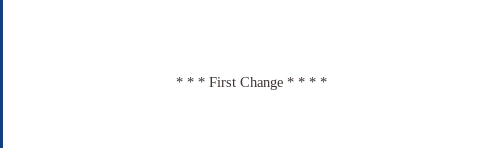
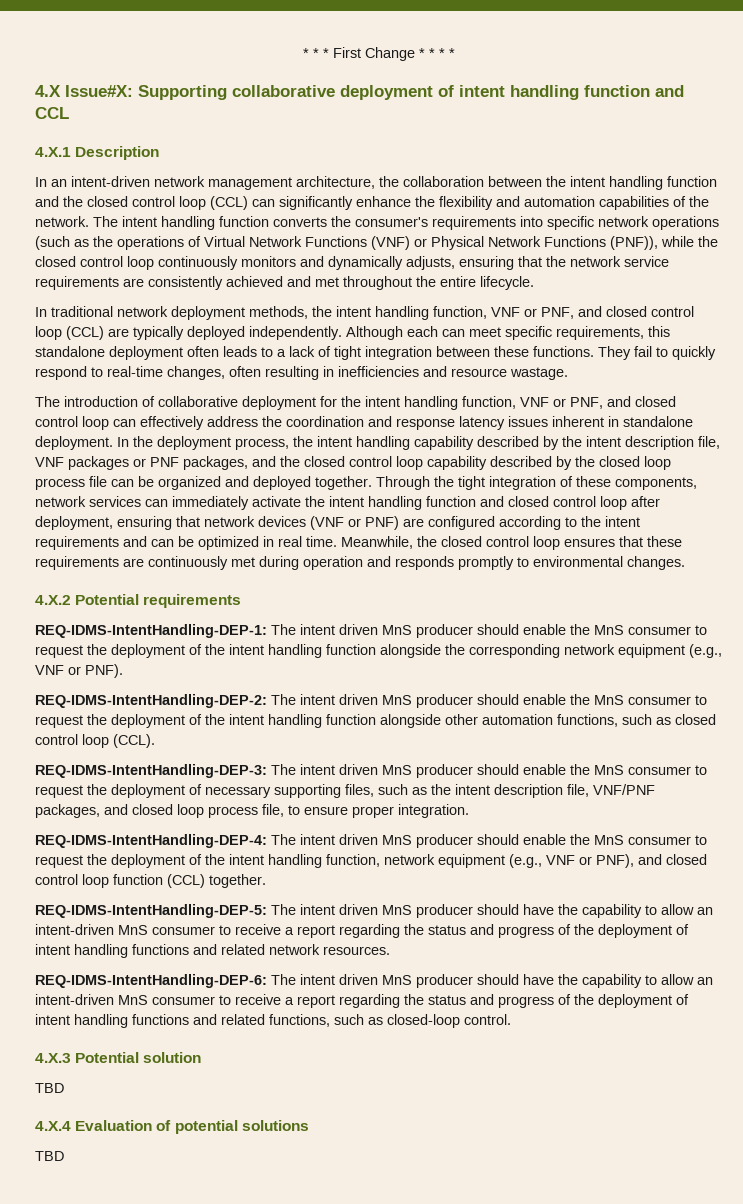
(327, 82) none -> [35,85,684,100] [35,107,69,119] [35,146,160,160] [35,176,717,190] [35,196,709,210] [35,216,719,230] [35,236,718,250] [35,256,669,270] [35,276,534,290] [35,306,694,320] [35,326,670,340] [35,346,716,360] [35,366,568,380] [35,396,676,410] [35,416,693,430] [35,436,720,450] [35,456,671,470] [35,476,697,490] [35,496,660,510] [35,516,640,530] [35,536,682,550] [35,556,685,570] [35,594,242,608] [35,624,707,638] [35,644,722,658] [35,664,123,678] [35,694,707,708] [35,714,716,728] [35,734,155,748] [35,764,707,778] [35,784,655,798] [35,804,469,818] [35,834,707,848] [35,854,707,868] [35,874,266,888] [35,904,713,918] [35,924,689,938] [35,944,390,958] [35,974,713,988] [35,994,689,1008] [35,1014,511,1028] [35,1052,202,1063] [35,1083,64,1093] [35,1120,309,1134] [35,1151,64,1161] // 4.X Issue#X: Supporting collaborative deployment of intent handling function and CCL // 4.X.1 Description // In an intent-driven network management architecture, the collaboration between the intent handling function and the closed control loop (CCL) can significantly enhance the flexibility and automation capabilities of the network. The intent handling function converts the consumer's requirements into specific network operations (such as the operations of Virtual Network Functions (VNF) or Physical Network Functions (PNF)), while the closed control loop continuously monitors and dynamically adjusts, ensuring that the network service requirements are consistently achieved and met throughout the entire lifecycle. // In traditional network deployment methods, the intent handling function, VNF or PNF, and closed control loop (CCL) are typically deployed independently. Although each can meet specific requirements, this standalone deployment often leads to a lack of tight integration between these functions. They fail to quickly respond to real-time changes, often resulting in inefficiencies and resource wastage. // The introduction of collaborative deployment for the intent handling function, VNF or PNF, and closed control loop can effectively address the coordination and response latency issues inherent in standalone deployment. In the deployment process, the intent handling capability described by the intent description file, VNF packages or PNF packages, and the closed control loop capability described by the closed loop process file can be organized and deployed together. Through the tight integration of these components, network services can immediately activate the intent handling function and closed control loop after deployment, ensuring that network devices (VNF or PNF) are configured according to the intent requirements and can be optimized in real time. Meanwhile, the closed control loop ensures that these requirements are continuously met during operation and responds promptly to environmental changes. // 4.X.2 Potential requirements // REQ-IDMS-IntentHandling-DEP-1: The intent driven MnS producer should enable the MnS consumer to request the deployment of the intent handling function alongside the corresponding network equipment (e.g., VNF or PNF). // REQ-IDMS-IntentHandling-DEP-2: The intent driven MnS producer should enable the MnS consumer to request the deployment of the intent handling function alongside other automation functions, such as closed control loop (CCL). // REQ-IDMS-IntentHandling-DEP-3: The intent driven MnS producer should enable the MnS consumer to request the deployment of necessary supporting files, such as the intent description file, VNF/PNF packages, and closed loop process file, to ensure proper integration. // REQ-IDMS-IntentHandling-DEP-4: The intent driven MnS producer should enable the MnS consumer to request the deployment of the intent handling function, network equipment (e.g., VNF or PNF), and closed control loop function (CCL) together. // REQ-IDMS-IntentHandling-DEP-5: The intent driven MnS producer should have the capability to allow an intent-driven MnS consumer to receive a report regarding the status and progress of the deployment of intent handling functions and related network resources. // REQ-IDMS-IntentHandling-DEP-6: The intent driven MnS producer should have the capability to allow an intent-driven MnS consumer to receive a report regarding the status and progress of the deployment of intent handling functions and related functions, such as closed-loop control. // 4.X.3 Potential solution // TBD // 4.X.4 Evaluation of potential solutions // TBD

